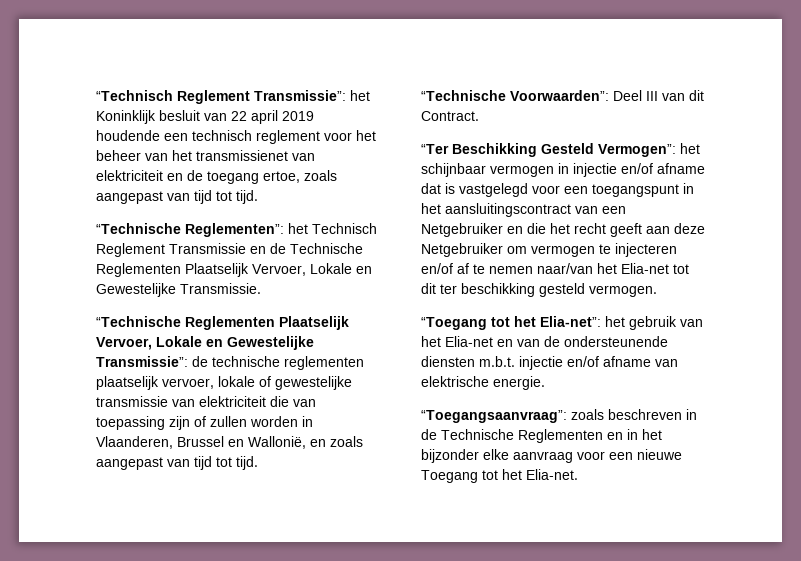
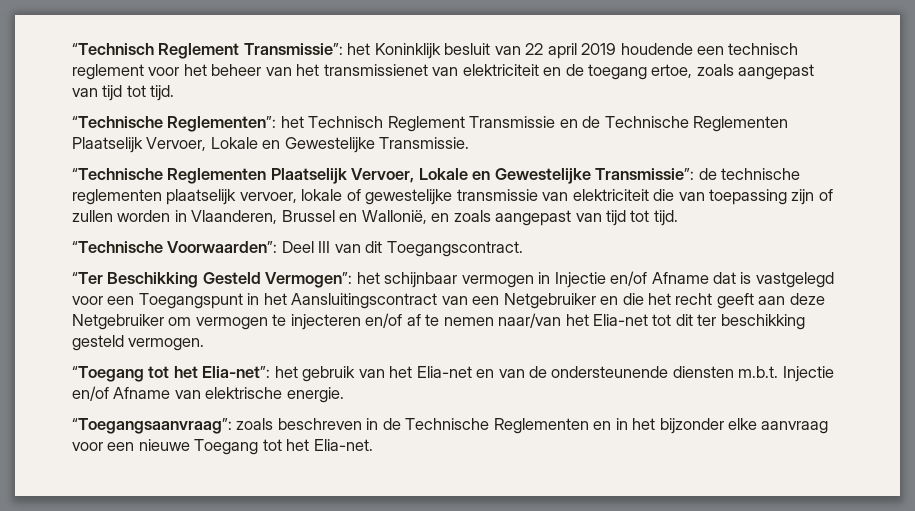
[421,111,479,121] Contract. -> [386,241,523,257] Toegangscontract.
[573,163,705,177] injectie en/of afname -> [554,271,709,288] Injectie en/of Afname
[592,183,694,197] [421,203,571,217] toegangspunt in het aansluitingscontract -> [138,293,438,309] Toegangspunt in het Aansluitingscontract
[519,356,651,370] injectie en/of afname -> [782,366,834,382] [72,386,171,401] Injectie en/of Afname

